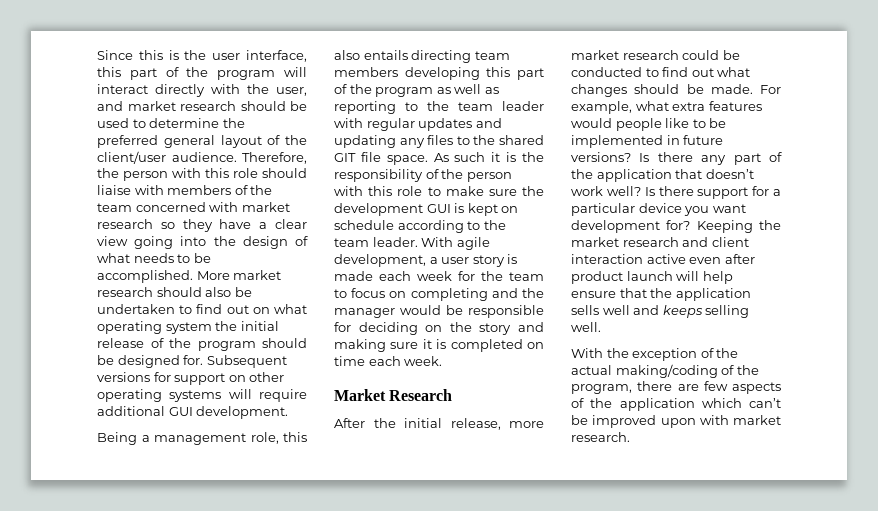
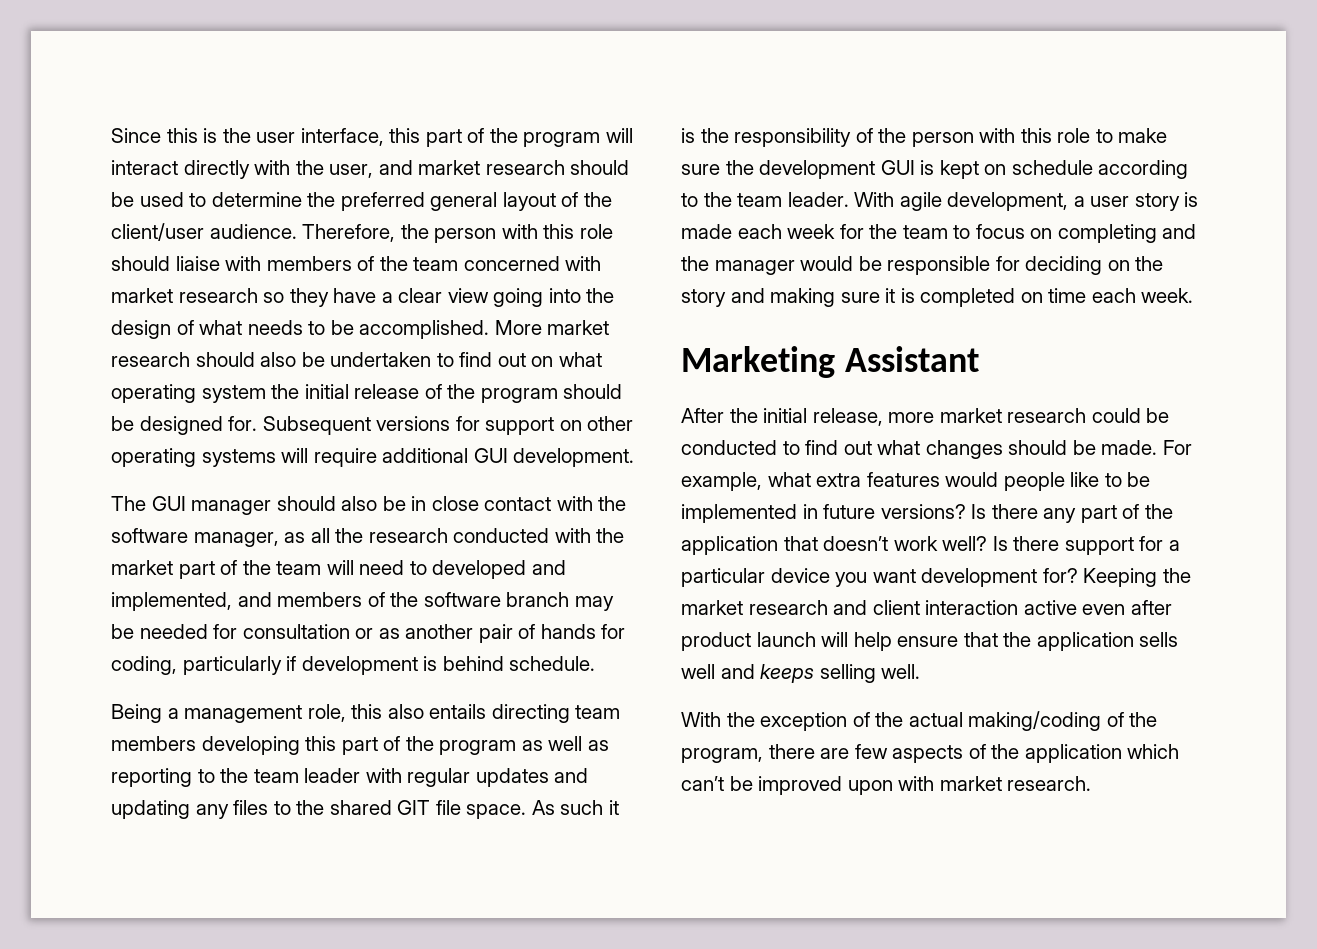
(289, 412) none -> [111,496,627,515] [111,528,625,547] [111,560,566,579] [111,592,614,611] [111,624,626,643] [111,656,596,675] // The GUI manager should also be in close contact with the software manager, as all the research conducted with the market part of the team will need to developed and implemented, and members of the software branch may be needed for consultation or as another pair of hands for coding, particularly if development is behind schedule.
[334,389,453,401] Market Research -> [681,346,979,378] Marketing Assistant

